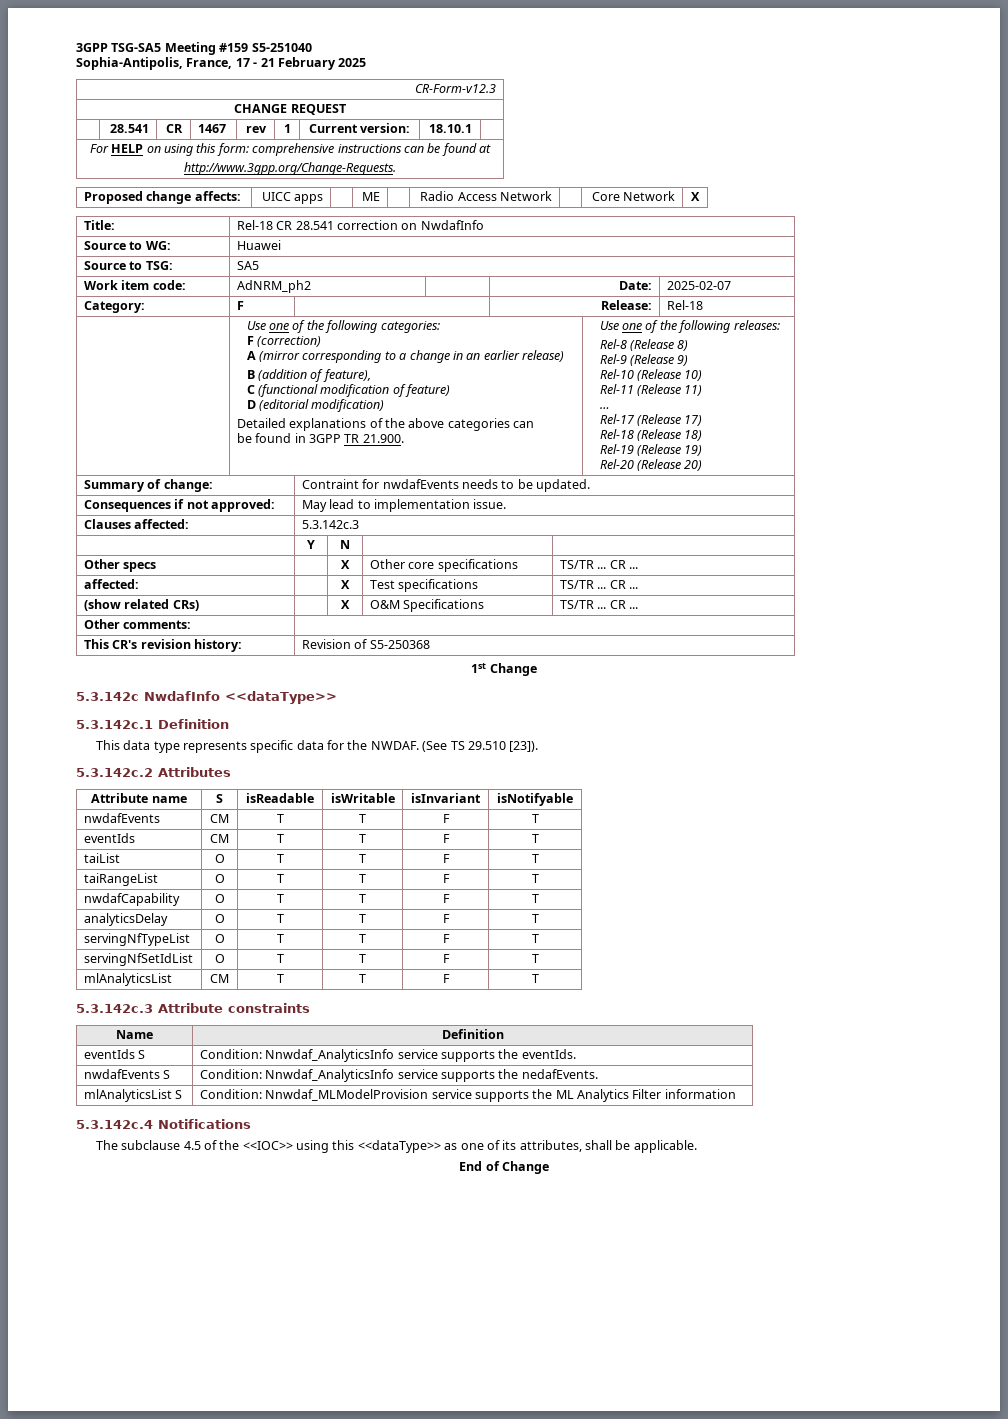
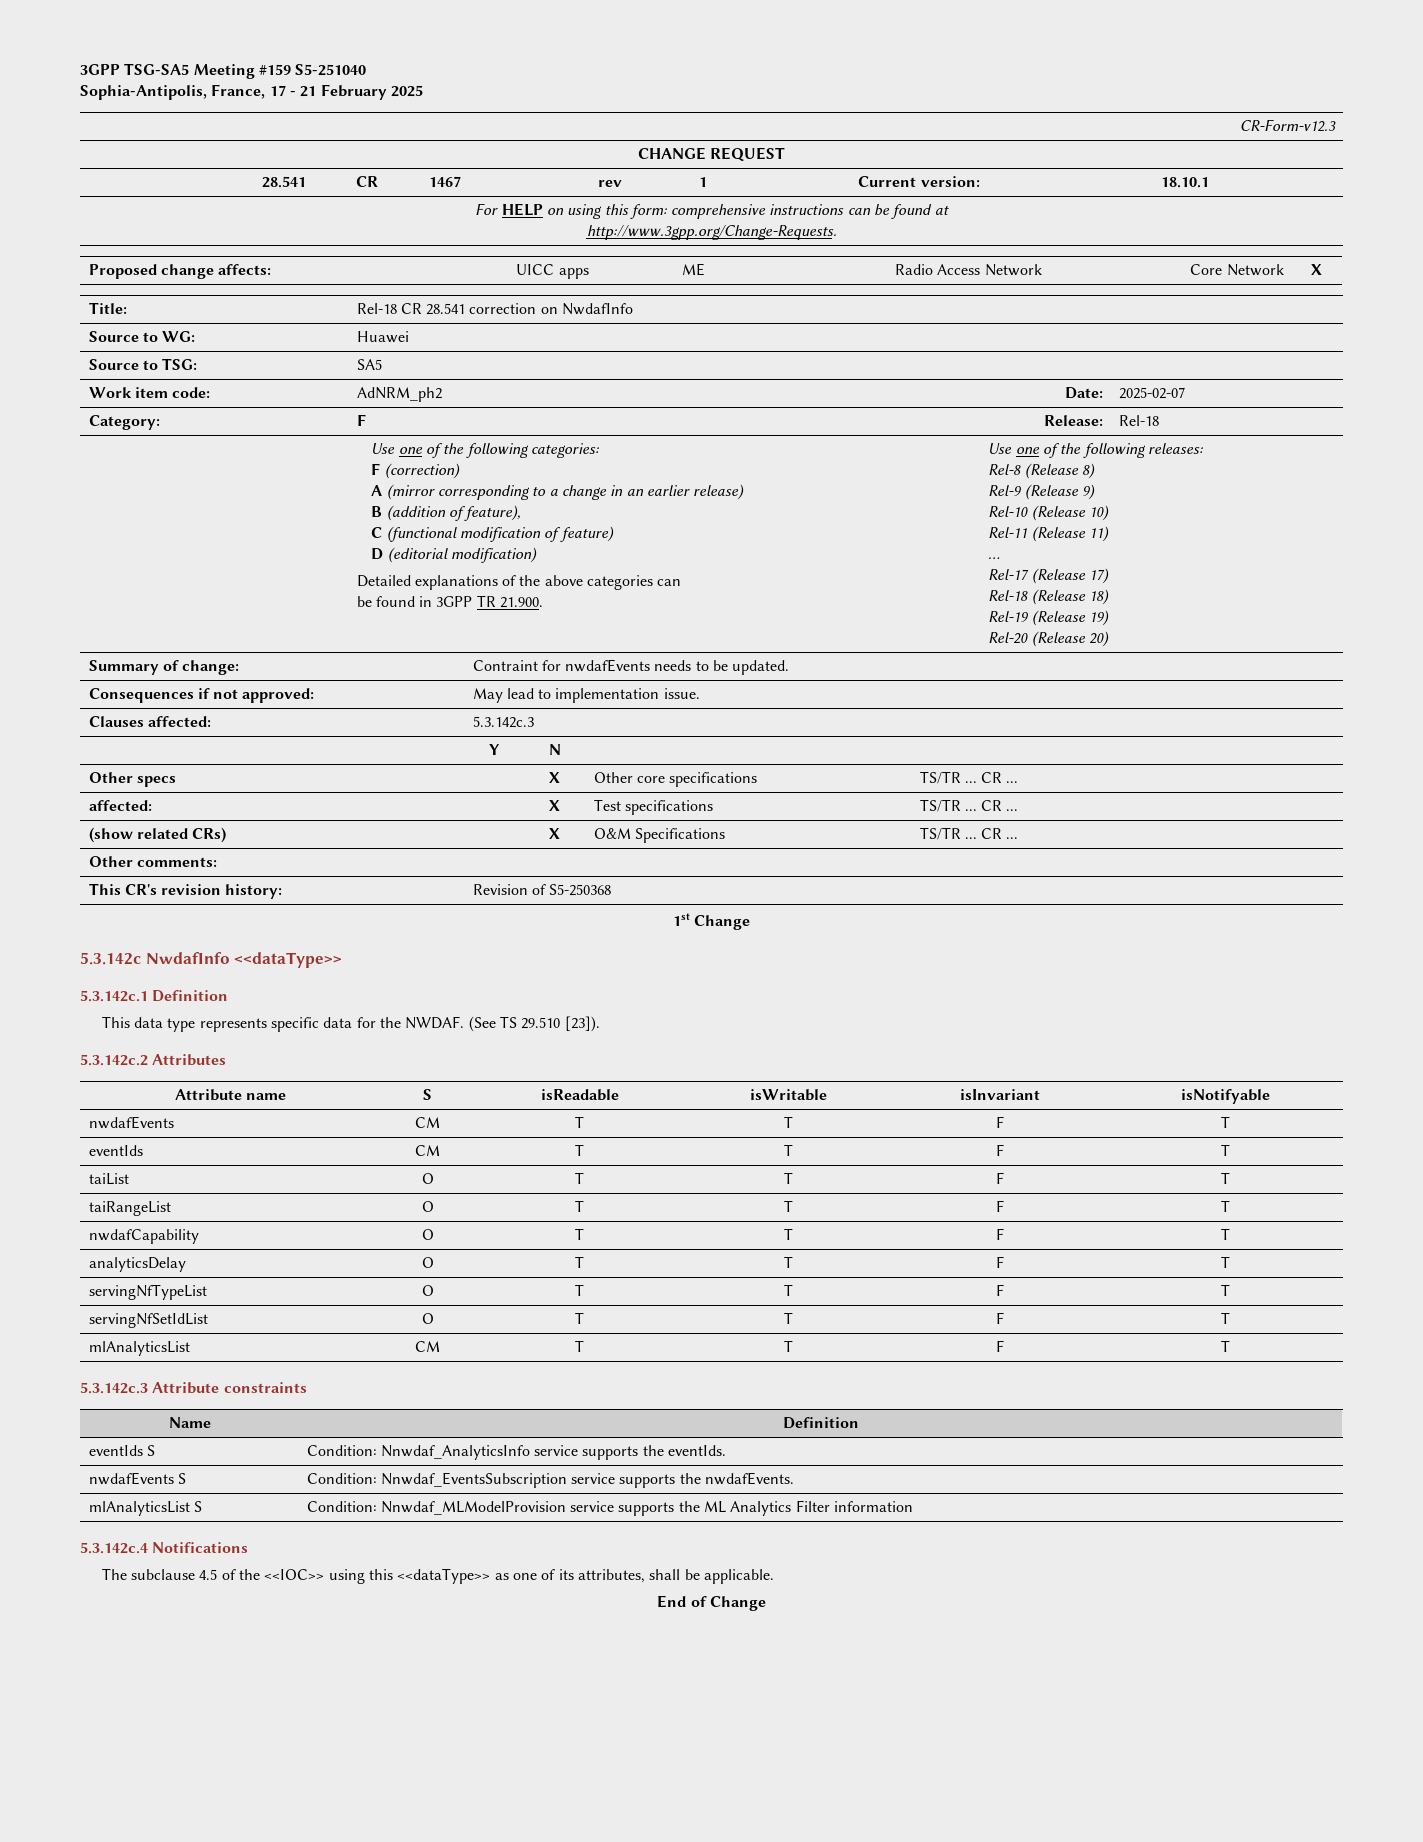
[265,1069,598,1082] Nnwdaf_AnalyticsInfo service supports the nedafEvents. -> [380,1472,795,1488] Nnwdaf_EventsSubscription service supports the nwdafEvents.

